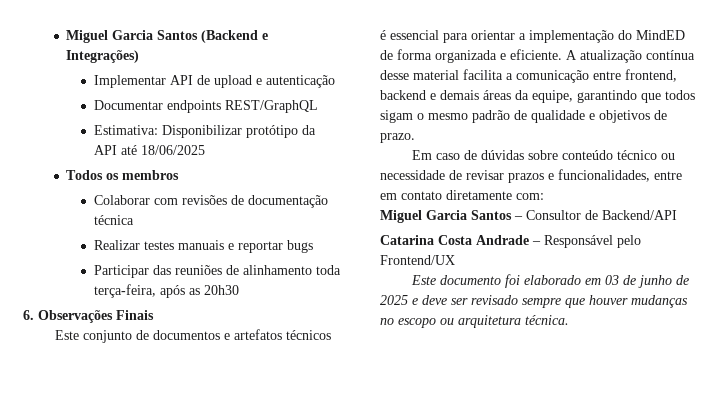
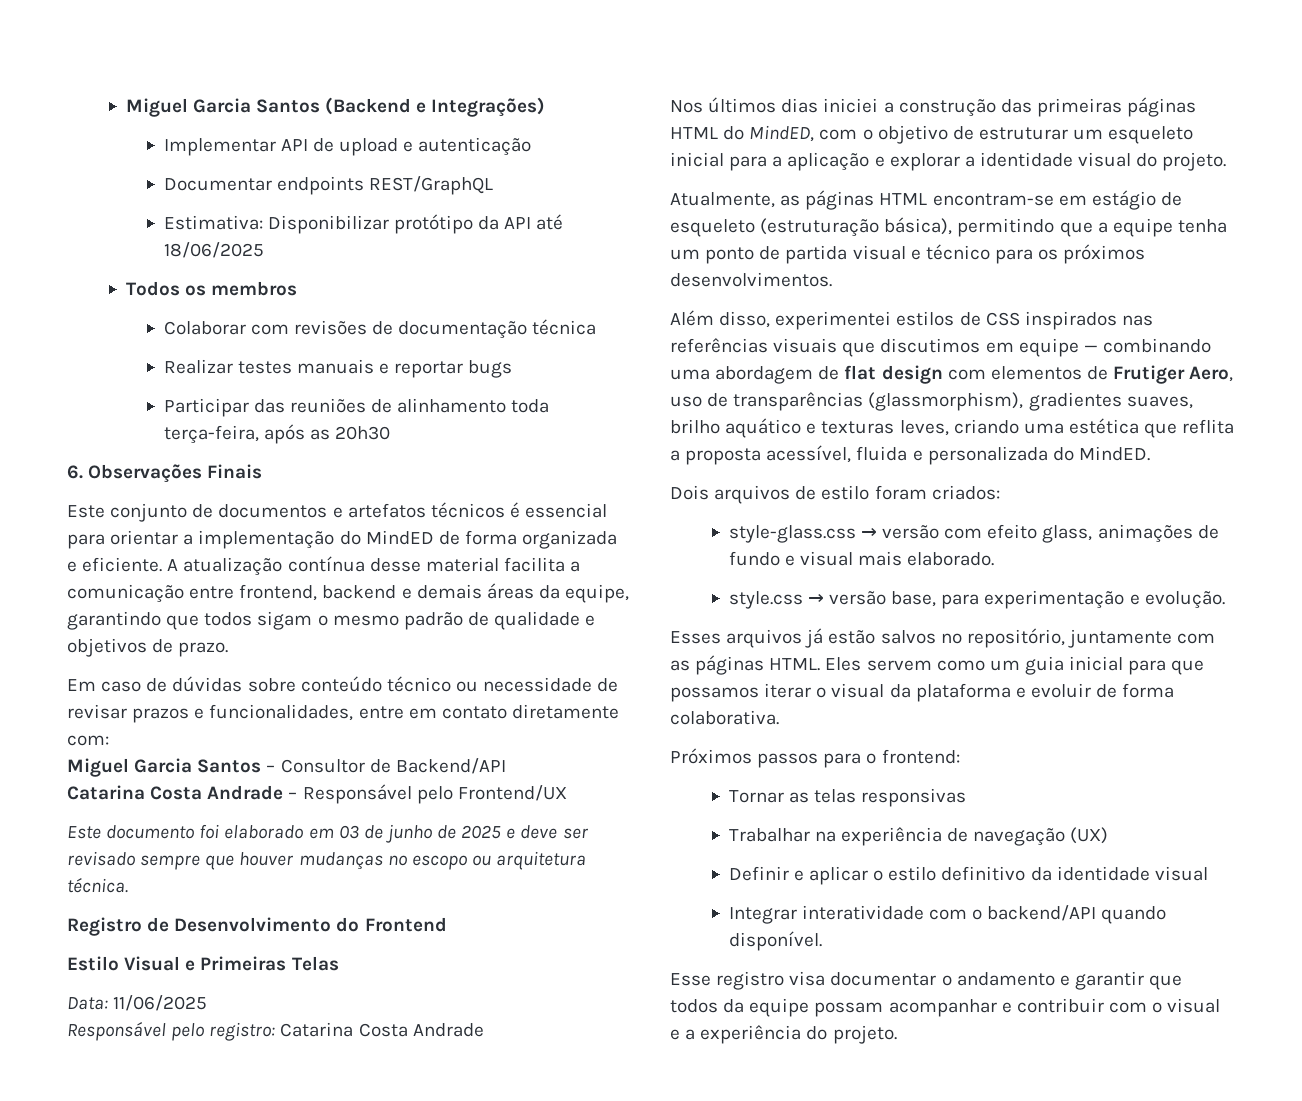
(569, 320) none -> [67,917,447,936] [67,956,339,971] [67,995,208,1011] [67,1021,484,1041] [670,97,1197,117] [670,125,1194,144] [670,152,1227,171] [670,190,1182,210] [670,217,1227,237] [670,244,1146,264] [670,272,832,287] [670,310,1153,330] [670,338,1211,357] [670,365,1234,384] [670,392,1193,411] [670,418,1235,438] [670,445,1150,465] [670,485,1000,504] [728,524,1219,543] [728,551,995,566] [728,590,1225,609] [670,628,1216,648] [670,655,1205,675] [670,683,1175,702] [670,710,779,725] [670,748,960,768] [728,788,967,807] [728,827,1109,846] [728,866,1208,885] [728,905,1167,924] [728,931,822,951] [670,971,1183,990] [670,998,1221,1017] [670,1025,897,1044] // Registro de Desenvolvimento do Frontend // Estilo Visual e Primeiras Telas // Data: 11/06/2025 // Responsável pelo registro: Catarina Costa Andrade // Nos últimos dias iniciei a construção das primeiras páginas HTML do MindED, com o objetivo de estruturar um esqueleto inicial para a aplicação e explorar a identidade visual do projeto. // Atualmente, as páginas HTML encontram-se em estágio de esqueleto (estruturação básica), permitindo que a equipe tenha um ponto de partida visual e técnico para os próximos desenvolvimentos. // Além disso, experimentei estilos de CSS inspirados nas referências visuais que discutimos em equipe — combinando uma abordagem de flat design com elementos de Frutiger Aero, uso de transparências (glassmorphism), gradientes suaves, brilho aquático e texturas leves, criando uma estética que reflita a proposta acessível, fluida e personalizada do MindED. // Dois arquivos de estilo foram criados: // style-glass.css → versão com efeito glass, animações de fundo e visual mais elaborado. // style.css → versão base, para experimentação e evolução. // Esses arquivos já estão salvos no repositório, juntamente com as páginas HTML. Eles servem como um guia inicial para que possamos iterar o visual da plataforma e evoluir de forma colaborativa. // Próximos passos para o frontend: // Tornar as telas responsivas // Trabalhar na experiência de navegação (UX) // Definir e aplicar o estilo definitivo da identidade visual // Integrar interatividade com o backend/API quando disponível. // Esse registro visa documentar o andamento e garantir que todos da equipe possam acompanhar e contribuir com o visual e a experiência do projeto.

